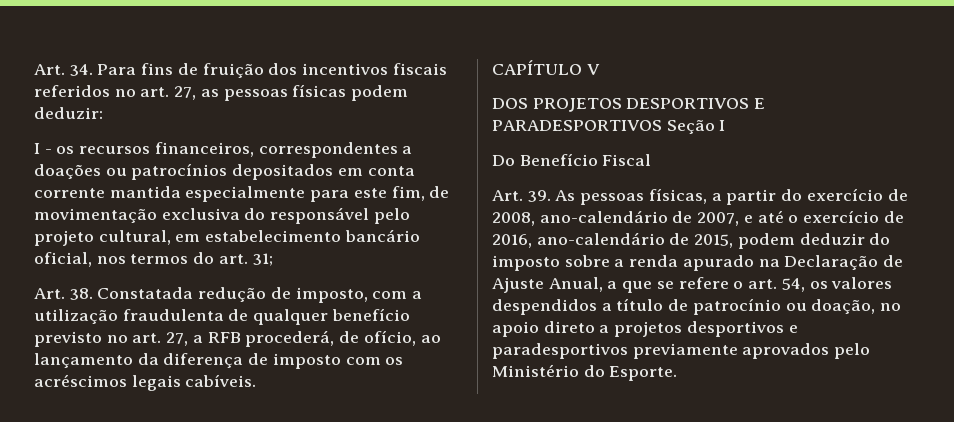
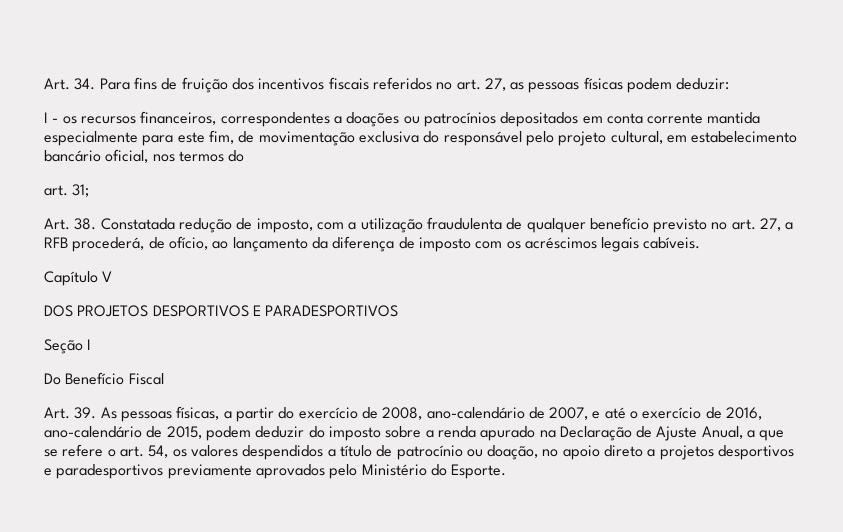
(215, 258) none -> (245, 156) //
[492,60,582,75] CAPÍTULO -> [44,271,98,286] Capítulo
(662, 125) none -> (399, 311) //

